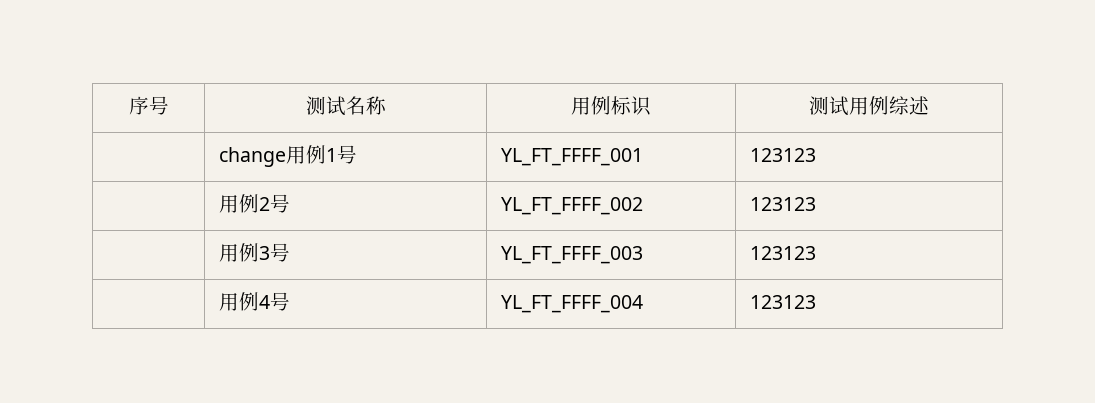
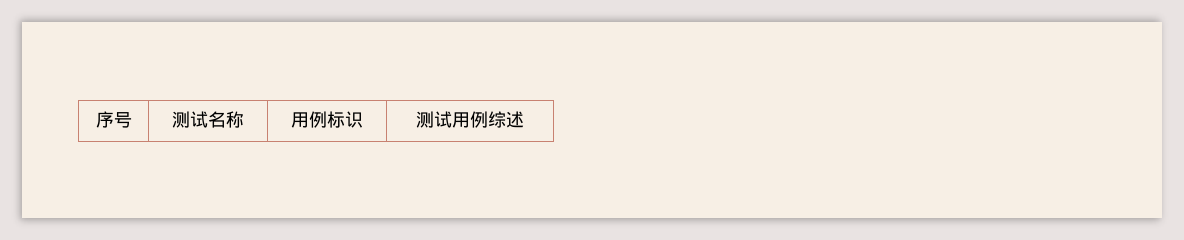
[219,145,358,167] [501,148,644,166] [750,148,817,162] [219,194,291,213] [501,197,644,215] [750,197,817,211] [219,243,291,262] [501,246,644,264] [750,246,817,260] [219,292,291,311] [501,295,644,313] [750,295,817,309] // | change用例1号 | YL_FT_FFFF_001 | 123123 // | 用例2号 | YL_FT_FFFF_002 | 123123 // | 用例3号 | YL_FT_FFFF_003 | 123123 // | 用例4号 | YL_FT_FFFF_004 | 123123 -> (524, 119) none

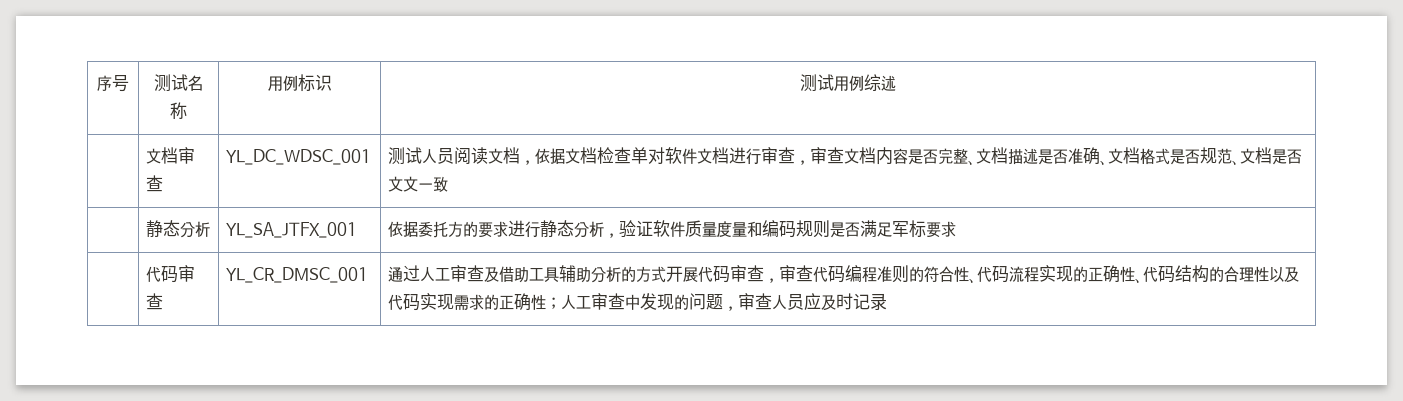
(524, 119) none -> [146,147,196,164] [146,175,164,192] [226,149,372,165] [388,147,1303,166] [388,176,449,192] [146,220,211,238] [226,222,358,238] [388,220,957,238] [146,265,196,283] [146,293,164,310] [226,267,369,283] [388,265,1300,284] [388,293,888,311] // | 文档审查 | YL_DC_WDSC_001 | 测试人员阅读文档，依据文档检查单对软件文档进行审查，审查文档内容是否完整、文档描述是否准确、文档格式是否规范、文档是否文文一致 // | 静态分析 | YL_SA_JTFX_001 | 依据委托方的要求进行静态分析，验证软件质量度量和编码规则是否满足军标要求 // | 代码审查 | YL_CR_DMSC_001 | 通过人工审查及借助工具辅助分析的方式开展代码审查，审查代码编程准则的符合性、代码流程实现的正确性、代码结构的合理性以及代码实现需求的正确性；人工审查中发现的问题，审查人员应及时记录

